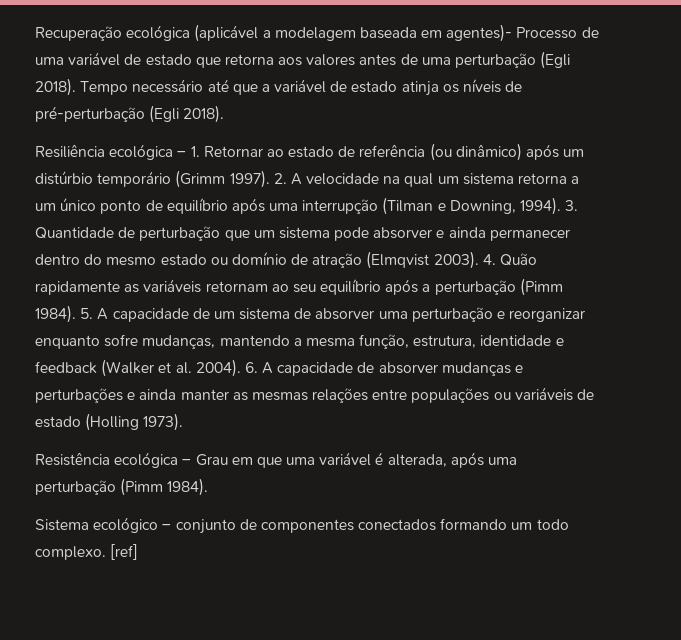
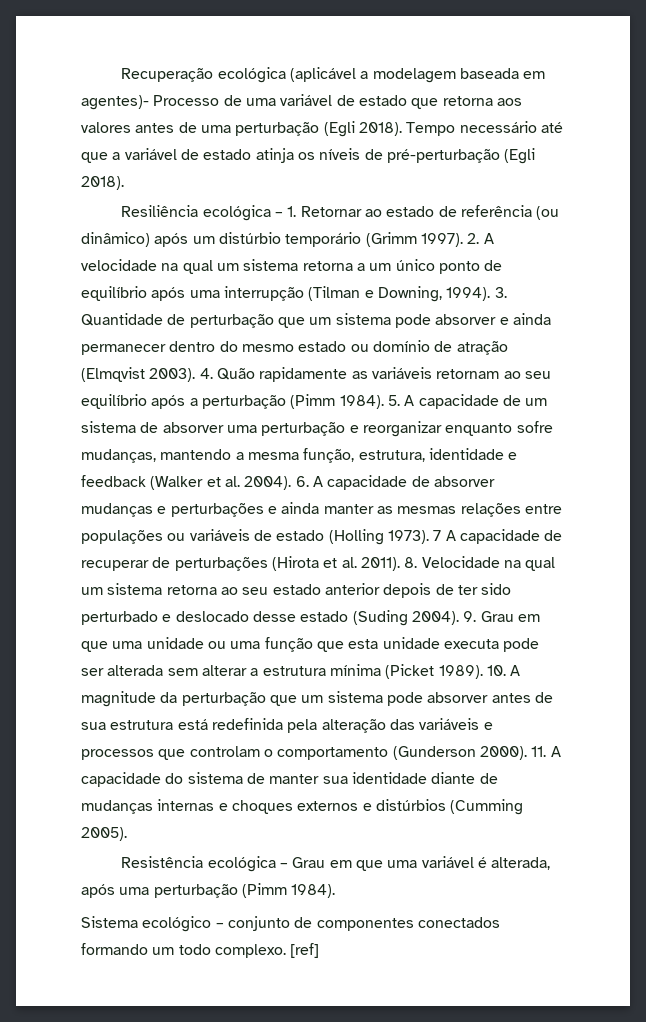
(184, 422) none -> [433,529,563,544] [81,556,556,571] [81,583,512,598] [81,610,540,626] [81,637,540,652] [81,664,521,679] [81,691,553,707] [81,718,493,733] [81,746,561,760] [81,772,498,787] [81,799,524,815] [81,827,127,841] 7 A capacidade de recuperar de perturbações (Hirota et al. 2011). 8. Velocidade na qual um sistema retorna ao seu estado anterior depois de ter sido perturbado e deslocado desse estado (Suding 2004). 9. Grau em que uma unidade ou uma função que esta unidade executa pode ser alterada sem alterar a estrutura mínima (Picket 1989). 10. A magnitude da perturbação que um sistema pode absorver antes de sua estrutura está redefinida pela alteração das variáveis e processos que controlam o comportamento (Gunderson 2000). 11. A capacidade do sistema de manter sua identidade diante de mudanças internas e choques externos e distúrbios (Cumming 2005).

